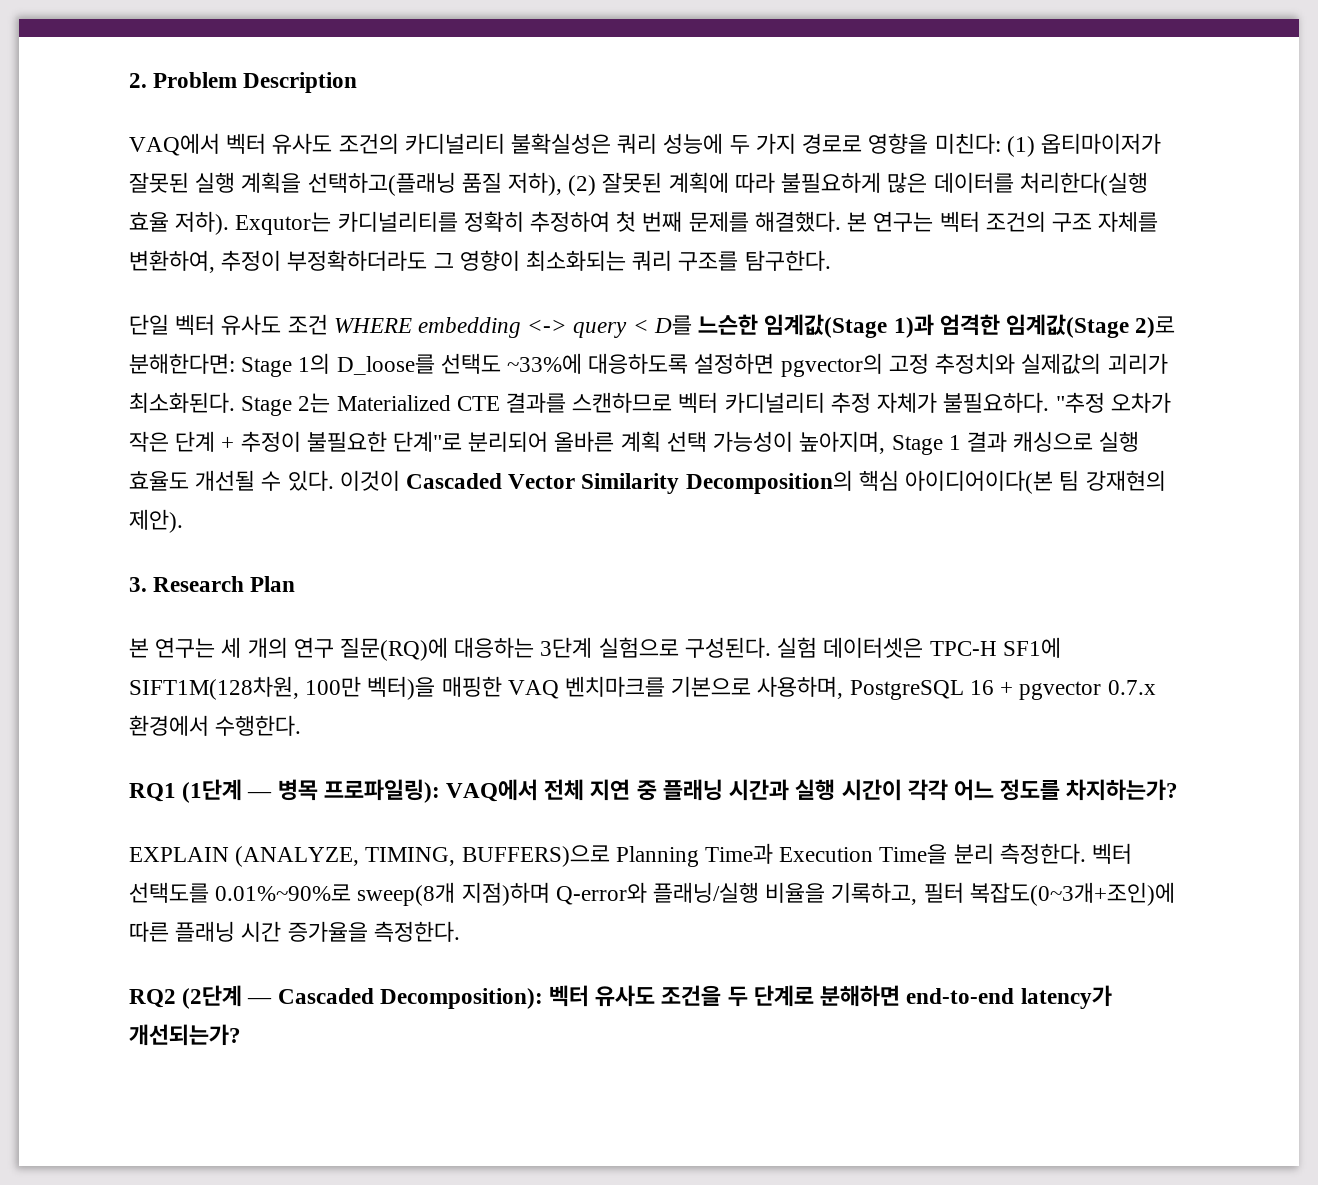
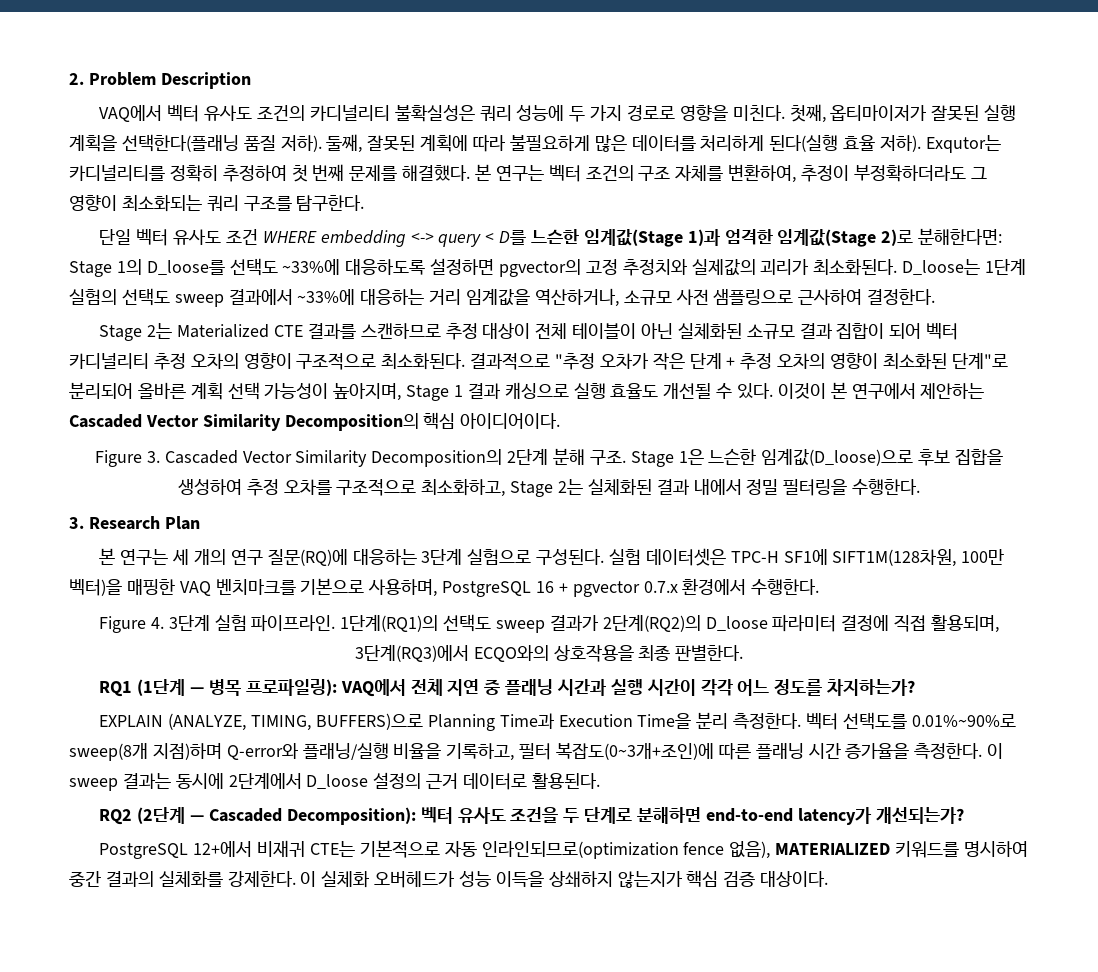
[934,133,1035,157] 미친다: (1) -> [732,104,826,123] 미친다. 첫째,
[307,172,597,196] 선택하고(플래닝 품질 저하), (2) -> [121,134,363,153] 선택한다(플래닝 품질 저하). 둘째,
[1019,172,1148,196] 처리한다(실행 -> [700,135,839,152] 처리하게 된다(실행
(235, 402) none -> [902,258,1027,275] [69,288,936,307] D_loose는 1단계 실험의 선택도 sweep 결과에서 ~33%에 대응하는 거리 임계값을 역산하거나, 소규모 사전 샘플링으로 근사하여 결정한다. //
[678,392,1050,413] 벡터 카디널리티 추정 자체가 불필요하다. -> [445,322,959,340] [69,352,551,370] 추정 대상이 전체 테이블이 아닌 실체화된 소규모 결과 집합이 되어 벡터 카디널리티 추정 오차의 영향이 구조적으로 최소화된다. 결과적으로
[240,431,387,452] 추정이 불필요한 -> [740,352,947,370] 추정 오차의 영향이 최소화된
(400, 480) none -> [830,382,985,399] 본 연구에서 제안하는
[905,470,1166,494] [129,509,183,533] 아이디어이다(본 팀 강재현의 제안). -> [460,413,561,429] [94,448,1004,467] [177,478,921,497] 아이디어이다. // Figure 3. Cascaded Vector Similarity Decomposition의 2단계 분해 구조. Stage 1은 느슨한 임계값(D_loose)으로 후보 집합을 생성하여 추정 오차를 구조적으로 최소화하고, Stage 2는 실체화된 결과 내에서 정밀 필터링을 수행한다.
(302, 725) none -> [98,614,1000,633] [354,644,744,662] // Figure 4. 3단계 실험 파이프라인. 1단계(RQ1)의 선택도 sweep 결과가 2단계(RQ2)의 D_loose 파라미터 결정에 직접 활용되며, 3단계(RQ3)에서 ECQO와의 상호작용을 최종 판별한다.
(460, 931) none -> [987,743,1004,759] [69,772,600,791] 이 sweep 결과는 동시에 2단계에서 D_loose 설정의 근거 데이터로 활용된다.
(241, 1035) none -> [99,840,1028,859] [69,870,829,888] // PostgreSQL 12+에서 비재귀 CTE는 기본적으로 자동 인라인되므로(optimization fence 없음), MATERIALIZED 키워드를 명시하여 중간 결과의 실체화를 강제한다. 이 실체화 오버헤드가 성능 이득을 상쇄하지 않는지가 핵심 검증 대상이다.

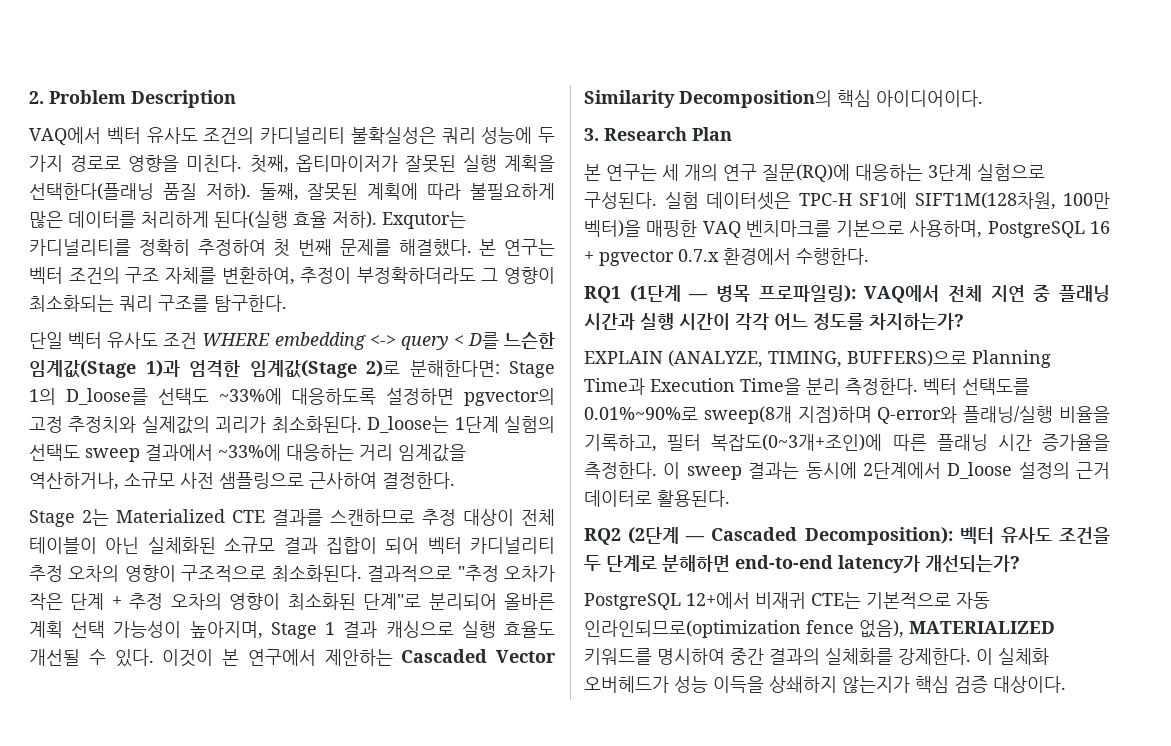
[94,448,1004,467] [177,478,921,497] // Figure 3. Cascaded Vector Similarity Decomposition의 2단계 분해 구조. Stage 1은 느슨한 임계값(D_loose)으로 후보 집합을 생성하여 추정 오차를 구조적으로 최소화하고, Stage 2는 실체화된 결과 내에서 정밀 필터링을 수행한다. -> (983, 98) none
[98,614,1000,633] [354,644,744,662] // Figure 4. 3단계 실험 파이프라인. 1단계(RQ1)의 선택도 sweep 결과가 2단계(RQ2)의 D_loose 파라미터 결정에 직접 활용되며, 3단계(RQ3)에서 ECQO와의 상호작용을 최종 판별한다. -> (869, 256) none

